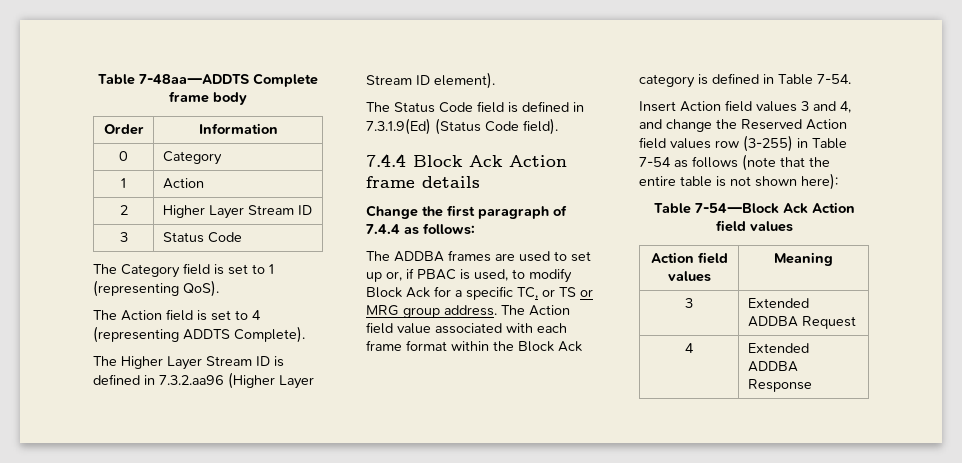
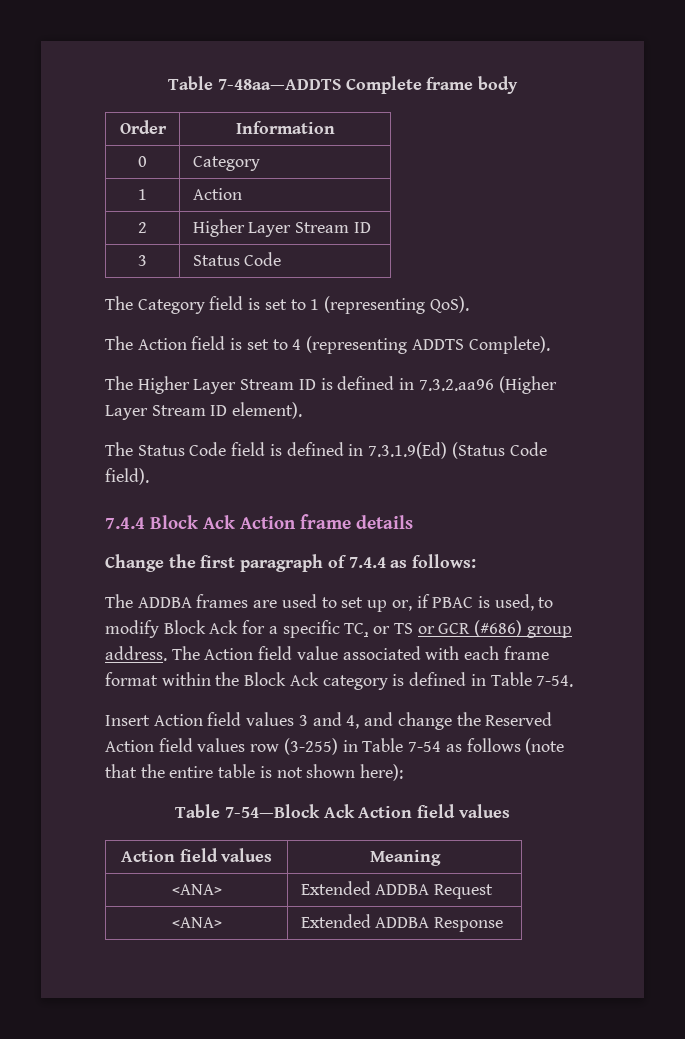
[366,305,399,316] MRG -> [438,620,522,637] GCR (#686)
[685,298,693,308] 3 -> [171,884,222,895] <ANA>
[685,343,694,353] 4 -> [171,917,222,928] <ANA>

